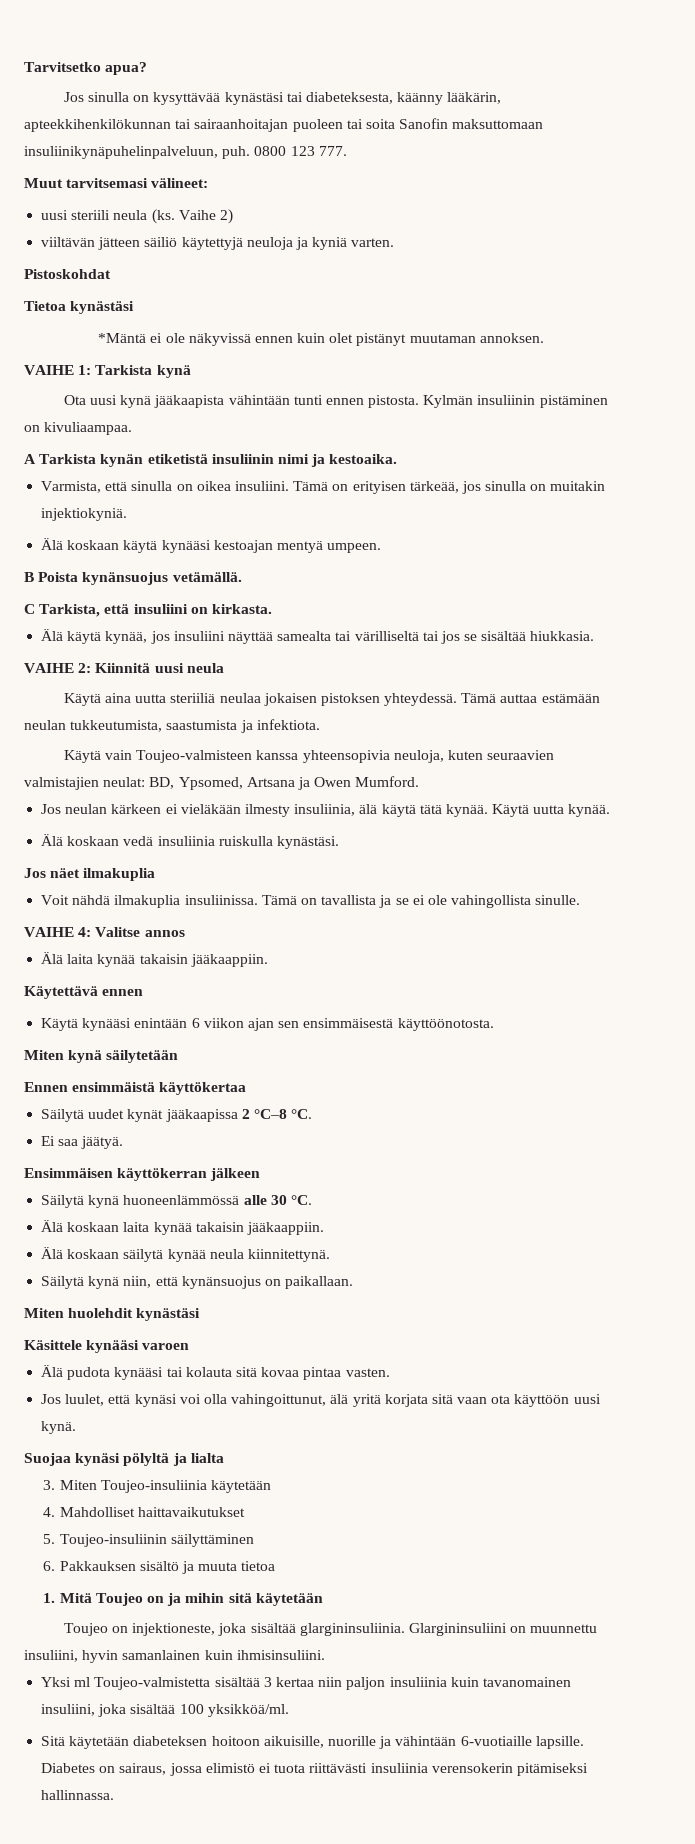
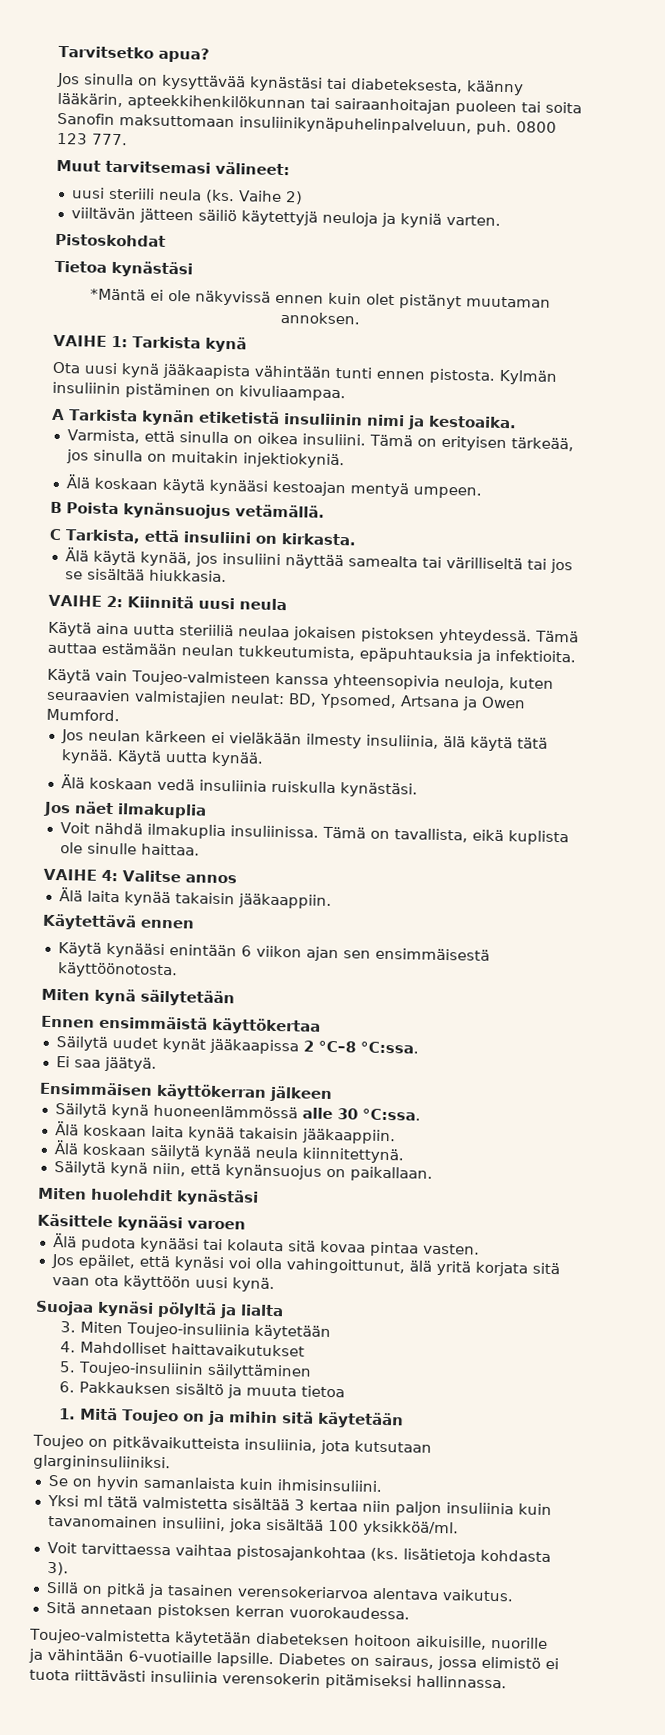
[166,719,320,733] saastumista ja infektiota. -> [359,647,576,664] epäpuhtauksia ja infektioita.
[321,895,581,908] tavallista ja se ei ole vahingollista sinulle. -> [393,828,569,846] [59,842,200,856] tavallista, eikä kuplista ole sinulle haittaa.
[291,1109,313,1119] °C. -> [359,1041,419,1054] °C:ssa.
[290,1195,312,1205] °C. -> [361,1108,421,1121] °C:ssa.
[65,1394,105,1406] luulet, -> [77,1254,135,1270] epäilet,
[132,1623,598,1636] [24,1650,201,1663] injektioneste, joka sisältää glargininsuliinia. Glargininsuliini on muunnettu insuliini, hyvin samanlainen -> [111,1436,432,1455] [33,1454,171,1472] [47,1474,236,1491] pitkävaikutteista insuliinia, jota kutsutaan glargininsuliiniksi. // Se on hyvin samanlaista
[94,1677,211,1690] Toujeo-valmistetta -> [106,1496,228,1510] tätä valmistetta
[41,1736,66,1746] Sitä -> [46,1541,551,1564] [46,1561,69,1576] [45,1581,514,1602] [45,1601,410,1620] [29,1628,171,1646] Voit tarvittaessa vaihtaa pistosajankohtaa (ks. lisätietoja kohdasta 3). // Sillä on pitkä ja tasainen verensokeriarvoa alentava vaikutus. // Sitä annetaan pistoksen kerran vuorokaudessa. // Toujeo-valmistetta

